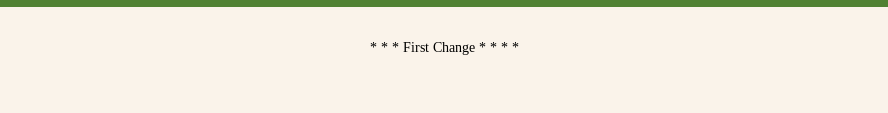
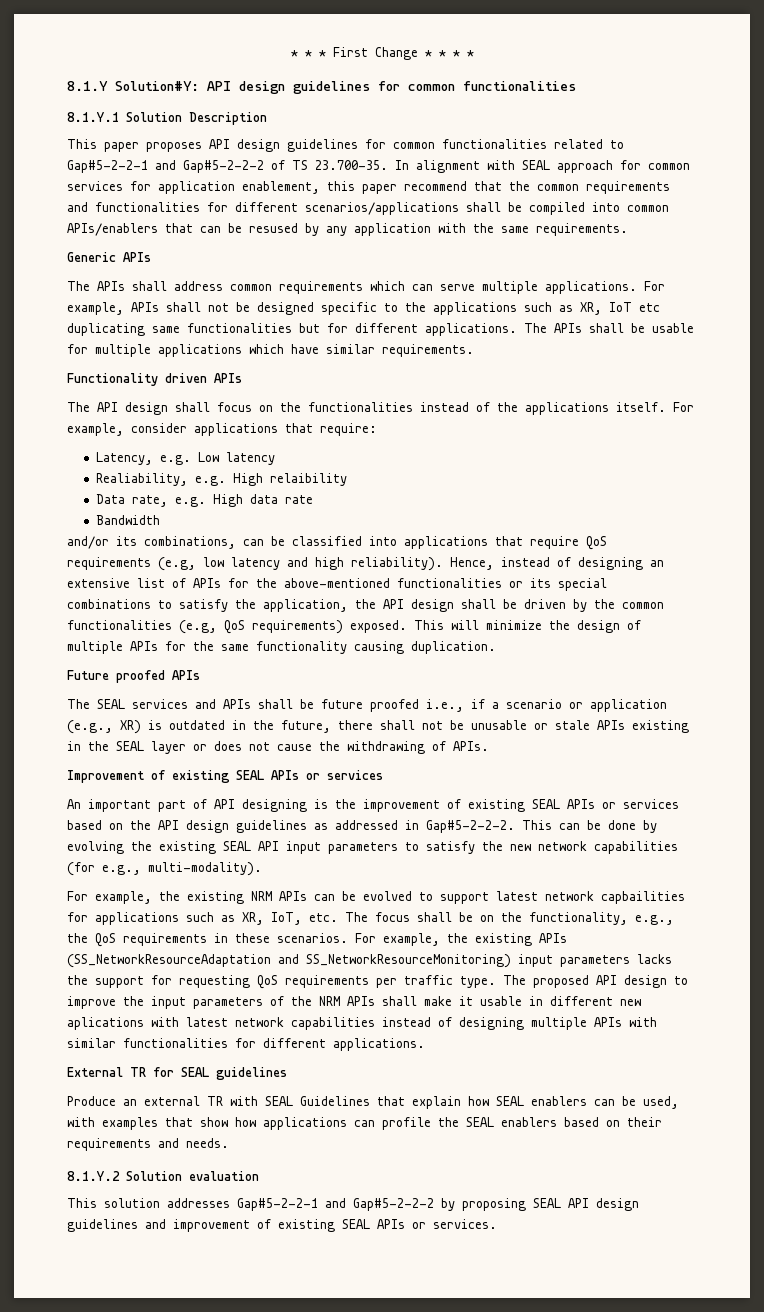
(519, 47) none -> [67,81,576,94] [67,112,267,125] [67,139,624,152] [67,160,690,173] [67,181,670,194] [67,202,669,215] [67,223,628,236] [67,252,151,262] [67,281,665,294] [67,302,660,315] [67,323,694,336] [67,344,474,357] [67,373,242,386] [67,402,694,415] [67,423,377,436] [95,452,275,465] [95,473,347,486] [95,494,313,507] [95,515,160,525] [67,536,607,550] [67,557,664,571] [67,578,607,591] [67,599,664,612] [67,620,641,634] [67,641,496,654] [67,670,200,683] [67,699,667,712] [67,720,689,734] [67,741,489,754] [67,770,383,783] [67,799,679,812] [67,820,657,833] [67,841,678,854] [67,862,262,876] [67,891,685,904] [67,912,674,925] [67,933,567,947] [67,954,672,968] [67,975,688,989] [67,996,641,1009] [67,1017,657,1030] [67,1038,425,1051] [67,1067,287,1080] [67,1096,679,1109] [67,1117,662,1130] [67,1138,229,1151] [67,1171,259,1181] [67,1198,639,1211] [67,1219,497,1232] // 8.1.Y Solution#Y: API design guidelines for common functionalities // 8.1.Y.1 Solution Description // This paper proposes API design guidelines for common functionalities related to Gap#5-2-2-1 and Gap#5-2-2-2 of TS 23.700-35. In alignment with SEAL approach for common services for application enablement, this paper recommend that the common requirements and functionalities for different scenarios/applications shall be compiled into common APIs/enablers that can be resused by any application with the same requirements. // Generic APIs // The APIs shall address common requirements which can serve multiple applications. For example, APIs shall not be designed specific to the applications such as XR, IoT etc duplicating same functionalities but for different applications. The APIs shall be usable for multiple applications which have similar requirements. // Functionality driven APIs // The API design shall focus on the functionalities instead of the applications itself. For example, consider applications that require: // Latency, e.g. Low latency // Realiability, e.g. High relaibility // Data rate, e.g. High data rate // Bandwidth // and/or its combinations, can be classified into applications that require QoS requirements (e.g, low latency and high reliability). Hence, instead of designing an extensive list of APIs for the above-mentioned functionalities or its special combinations to satisfy the application, the API design shall be driven by the common functionalities (e.g, QoS requirements) exposed. This will minimize the design of multiple APIs for the same functionality causing duplication. // Future proofed APIs // The SEAL services and APIs shall be future proofed i.e., if a scenario or application (e.g., XR) is outdated in the future, there shall not be unusable or stale APIs existing in the SEAL layer or does not cause the withdrawing of APIs. // Improvement of existing SEAL APIs or services // An important part of API designing is the improvement of existing SEAL APIs or services based on the API design guidelines as addressed in Gap#5-2-2-2. This can be done by evolving the existing SEAL API input parameters to satisfy the new network capabilities (for e.g., multi-modality). // For example, the existing NRM APIs can be evolved to support latest network capbailities for applications such as XR, IoT, etc. The focus shall be on the functionality, e.g., the QoS requirements in these scenarios. For example, the existing APIs (SS_NetworkResourceAdaptation and SS_NetworkResourceMonitoring) input parameters lacks the support for requesting QoS requirements per traffic type. The proposed API design to improve the input parameters of the NRM APIs shall make it usable in different new aplications with latest network capabilities instead of designing multiple APIs with similar functionalities for different applications. // External TR for SEAL guidelines // Produce an external TR with SEAL Guidelines that explain how SEAL enablers can be used, with examples that show how applications can profile the SEAL enablers based on their requirements and needs. // 8.1.Y.2 Solution evaluation // This solution addresses Gap#5-2-2-1 and Gap#5-2-2-2 by proposing SEAL API design guidelines and improvement of existing SEAL APIs or services.

